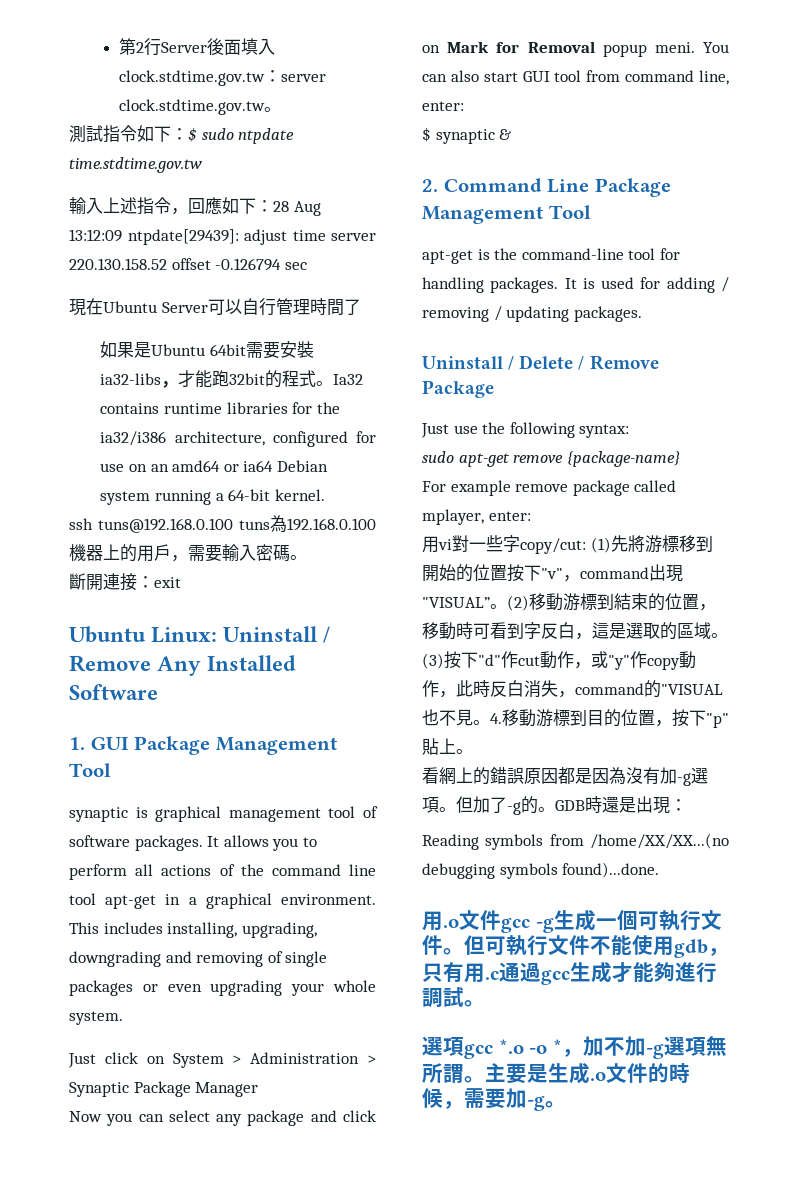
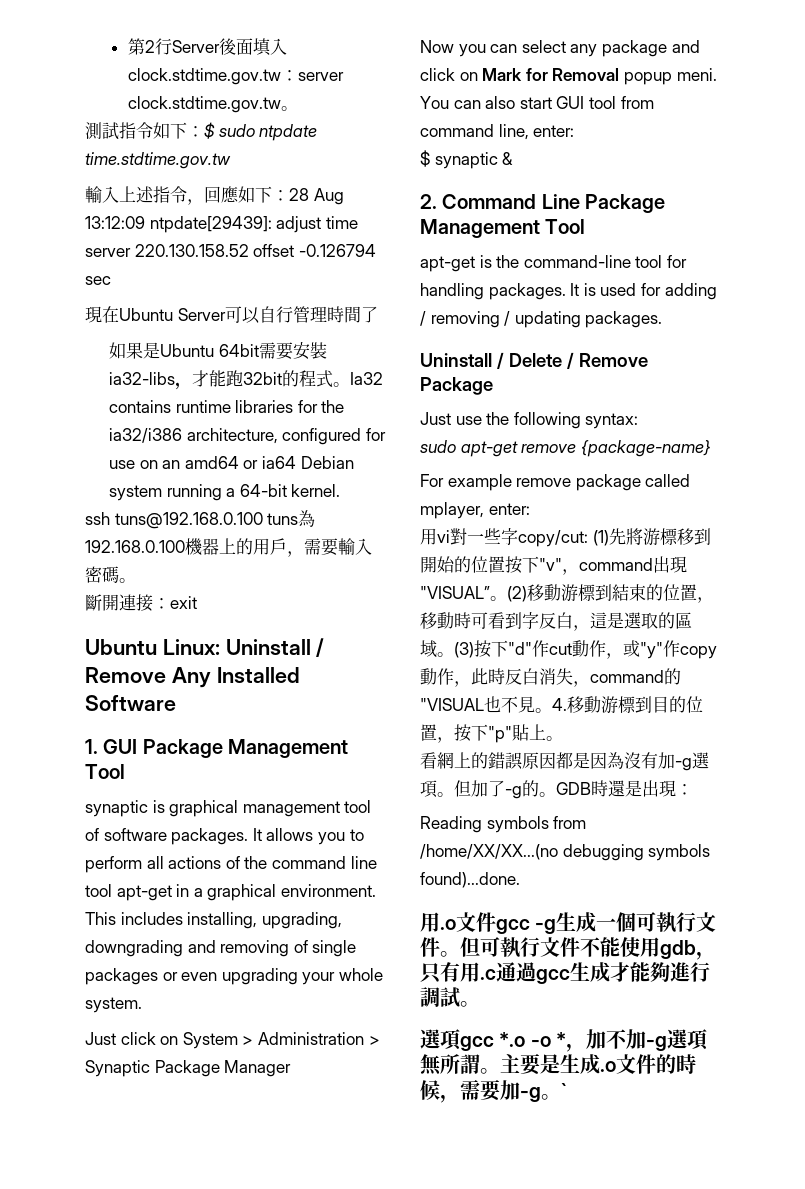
(566, 1104) none -> [561,1083,567,1098] `

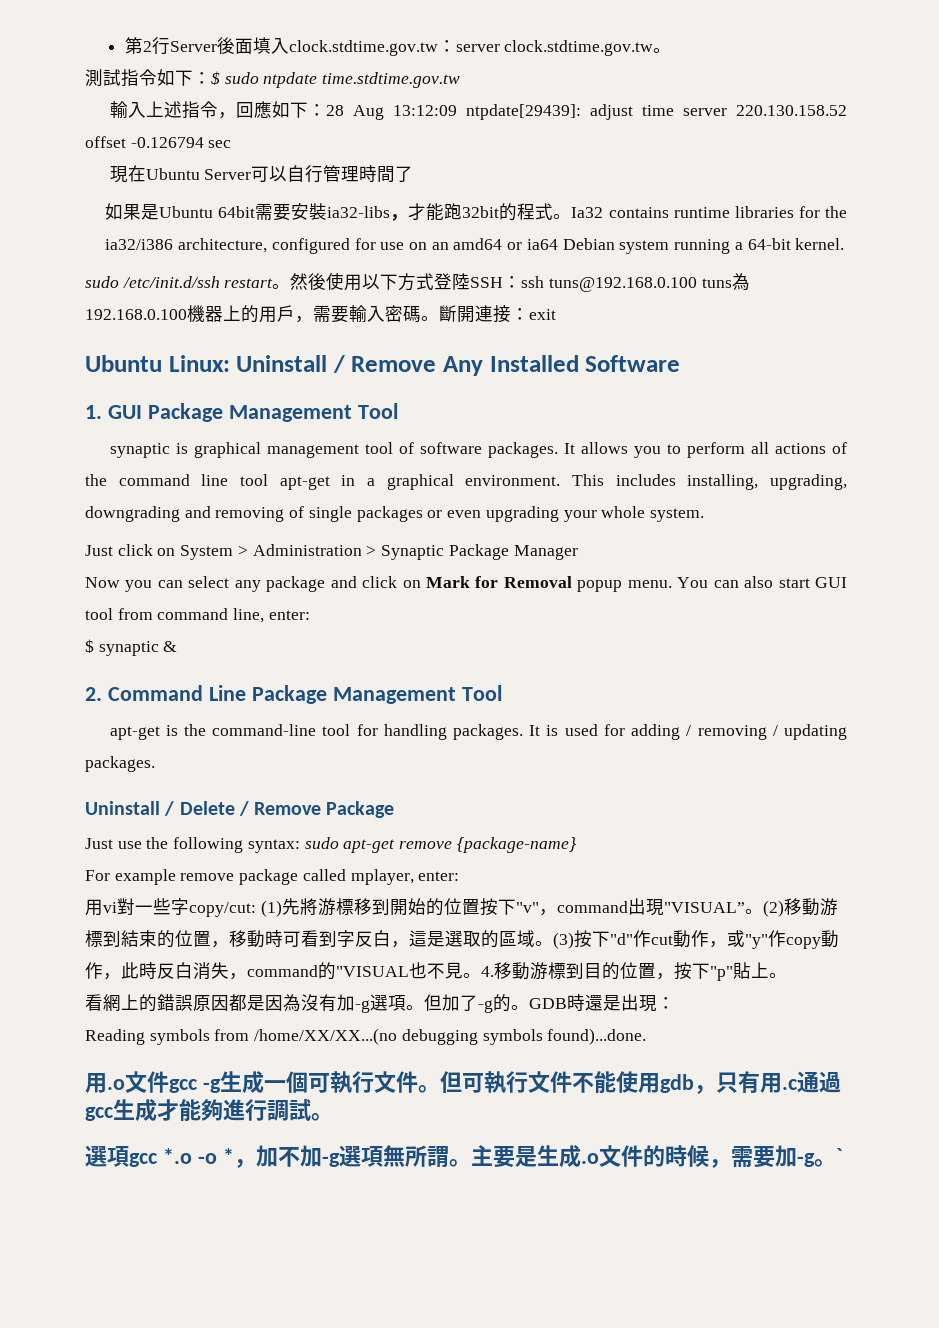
(341, 490) none -> [85,272,522,291] sudo /etc/init.d/ssh restart。然後使用以下方式登陸SSH：
(136, 580) // -> (439, 318) none
[676,68,717,81] meni. -> [627,580,672,588] menu.
(639, 421) // -> (300, 846) none

